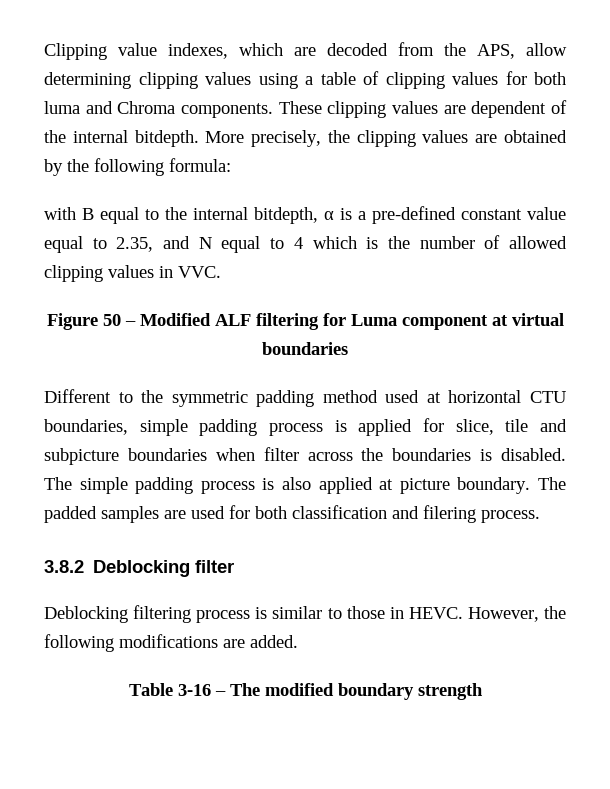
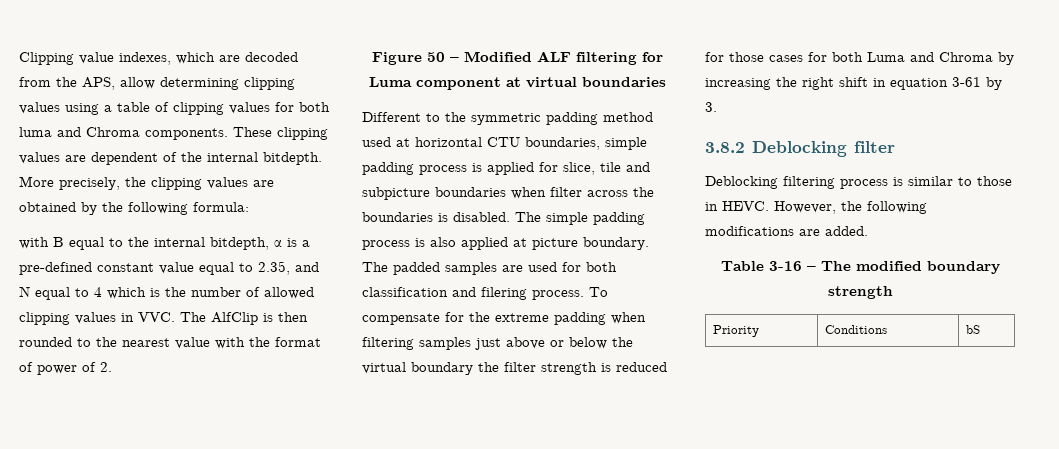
(221, 272) none -> [180,312,308,325] [19,337,321,349] [19,362,112,375] The AlfClip is then rounded to the nearest value with the format of power of 2.
(540, 516) none -> [589,287,608,297] [362,312,646,325] [362,337,633,350] [362,362,667,375] [705,52,1014,65] [705,77,1002,90] [705,102,717,112] To compensate for the extreme padding when filtering samples just above or below the virtual boundary the filter strength is reduced for those cases for both Luma and Chroma by increasing the right shift in equation 3-61 by 3.
(483, 691) none -> [712,325,759,337] [824,325,887,334] [965,325,980,334] // Priority | Conditions | bS

